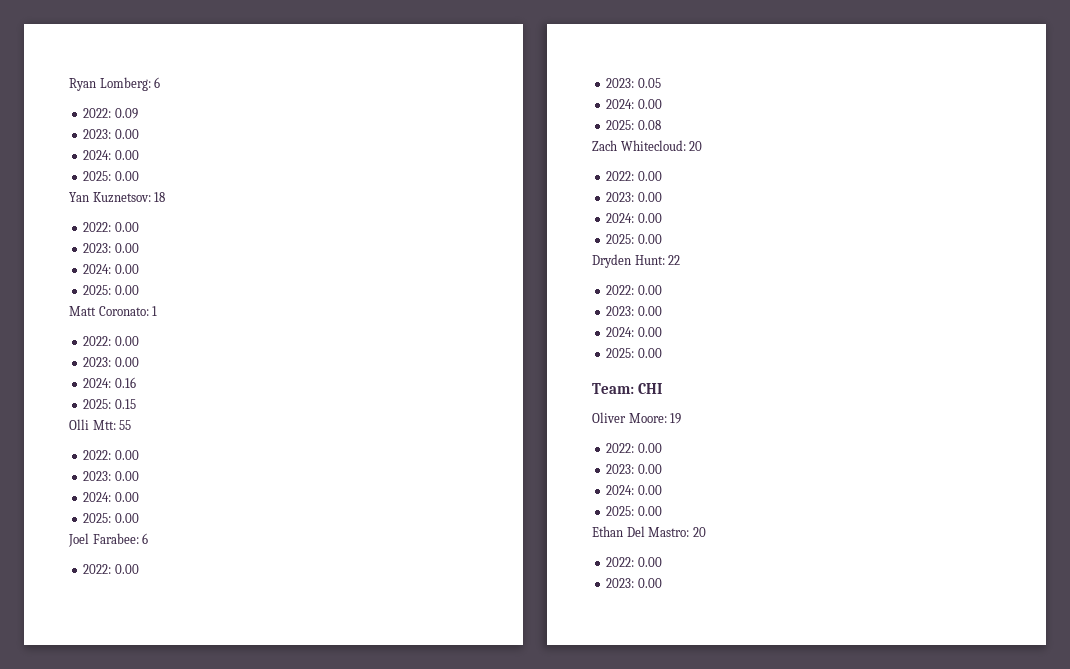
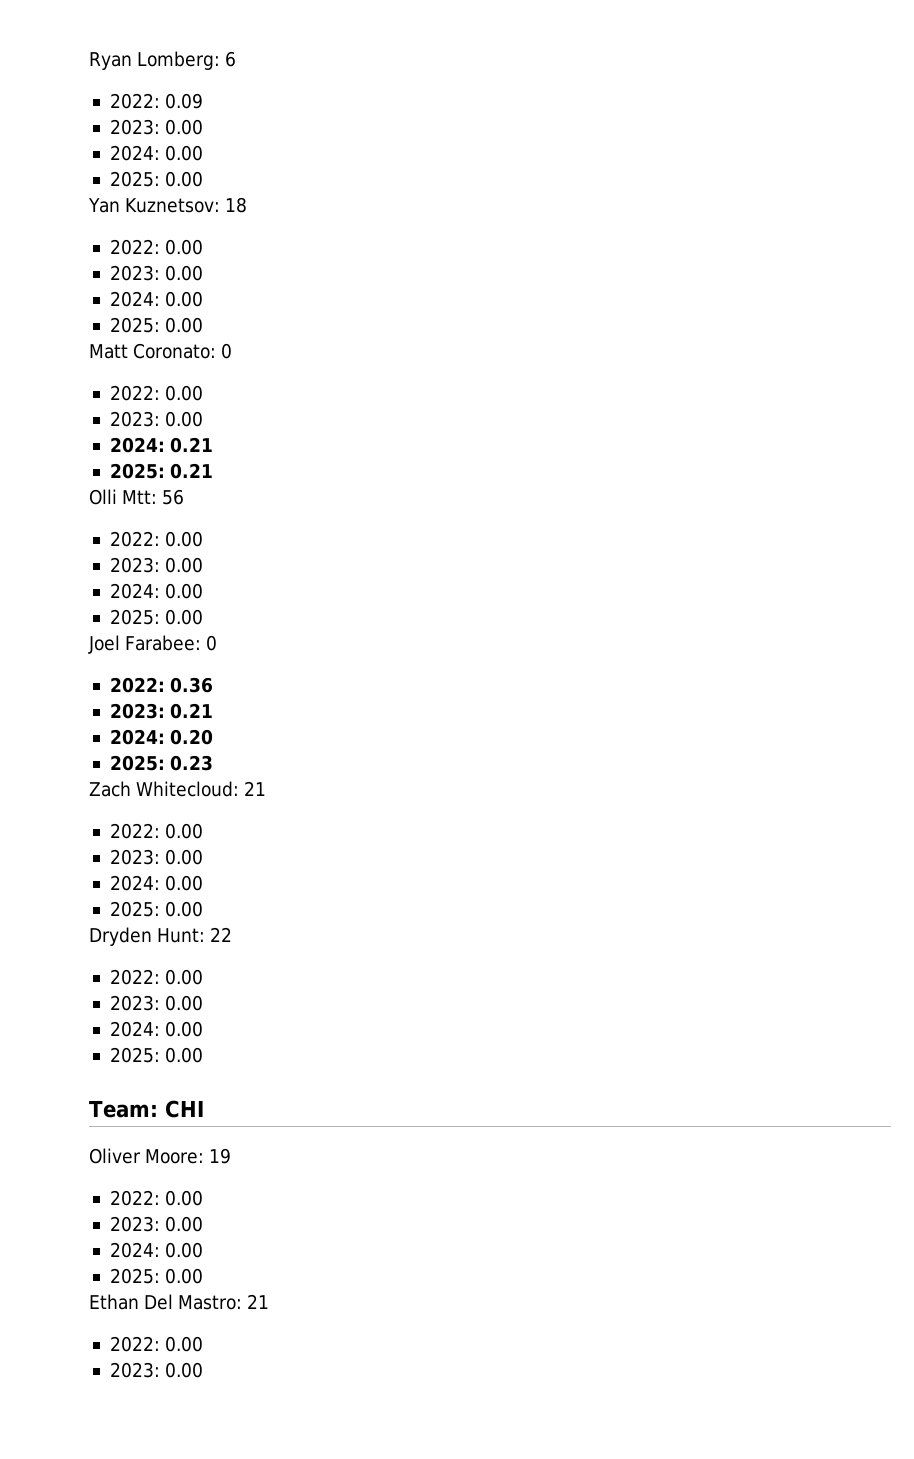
[152,306,158,316] [83,336,139,346] [83,357,139,367] [83,377,136,388] [83,399,136,409] 1 // 2022: 0.00 // 2023: 0.00 // 2024: 0.16 // 2025: 0.15 -> [221,343,233,359] [109,385,204,401] [109,411,204,427] [109,437,214,453] [109,463,214,479] 0 // 2022: 0.00 // 2023: 0.00 // 2024: 0.21 // 2025: 0.21
[119,420,132,430] 55 -> [162,489,185,505] 56
[142,533,149,544] [83,564,139,574] [606,78,661,88] [606,99,662,109] [606,120,661,130] 6 // 2022: 0.00 // 2023: 0.05 // 2024: 0.00 // 2025: 0.08 -> [206,635,218,651] [109,677,214,693] [109,703,214,719] [109,729,214,745] [109,755,214,771] 0 // 2022: 0.36 // 2023: 0.21 // 2024: 0.20 // 2025: 0.23
[689,141,703,151] 20 -> [244,781,267,796] 21
[692,527,706,537] 20 -> [247,1294,270,1309] 21

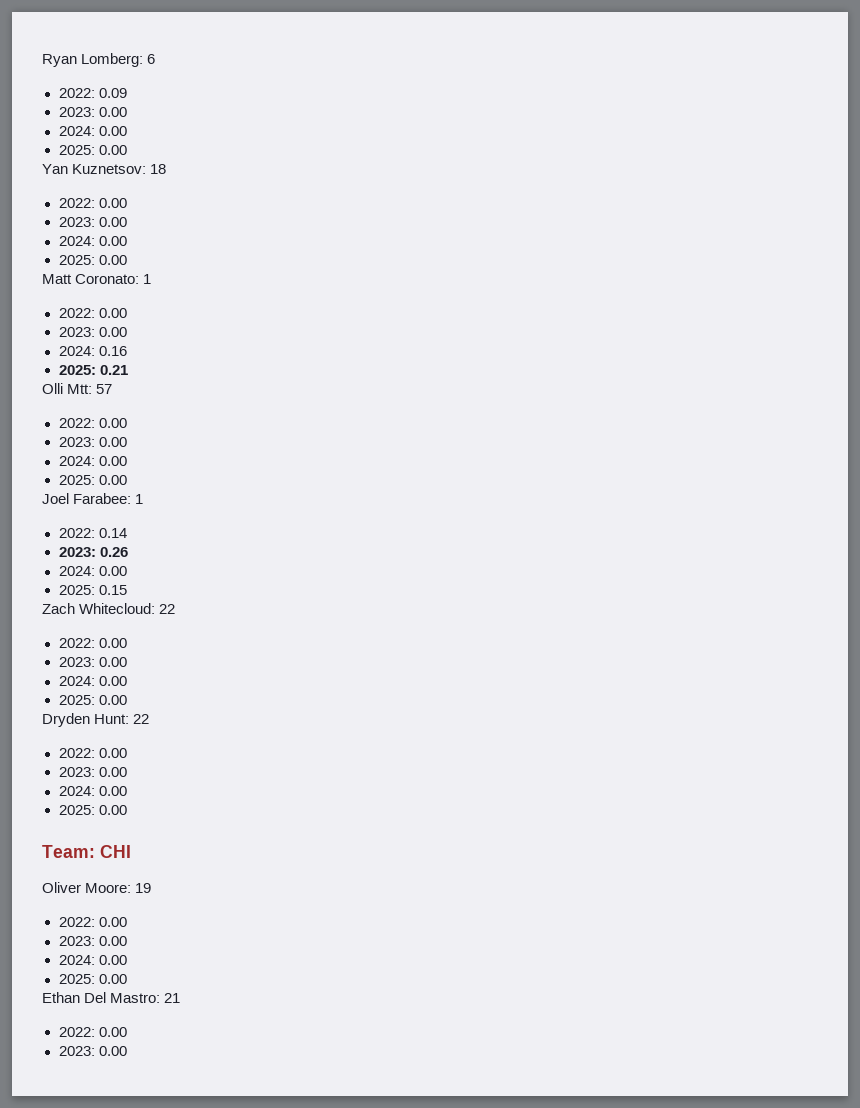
[221,343,233,359] [109,385,204,401] [109,411,204,427] [109,437,214,453] 0 // 2022: 0.00 // 2023: 0.00 // 2024: 0.21 -> [143,274,152,284] [58,308,127,318] [58,327,127,337] [58,346,127,356] 1 // 2022: 0.00 // 2023: 0.00 // 2024: 0.16
[162,489,185,505] 56 -> [96,384,113,394] 57
[206,635,218,651] [109,677,214,693] [109,703,214,719] [109,729,214,745] [109,755,214,771] 0 // 2022: 0.36 // 2023: 0.21 // 2024: 0.20 // 2025: 0.23 -> [135,494,144,504] [58,528,127,538] [58,547,128,557] [58,566,127,576] [58,585,127,595] 1 // 2022: 0.14 // 2023: 0.26 // 2024: 0.00 // 2025: 0.15
[244,781,267,796] 21 -> [159,604,176,614] 22

